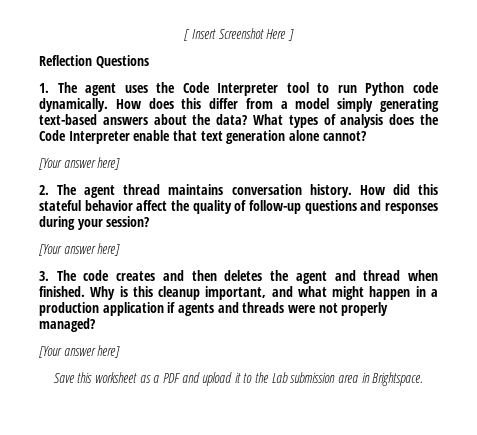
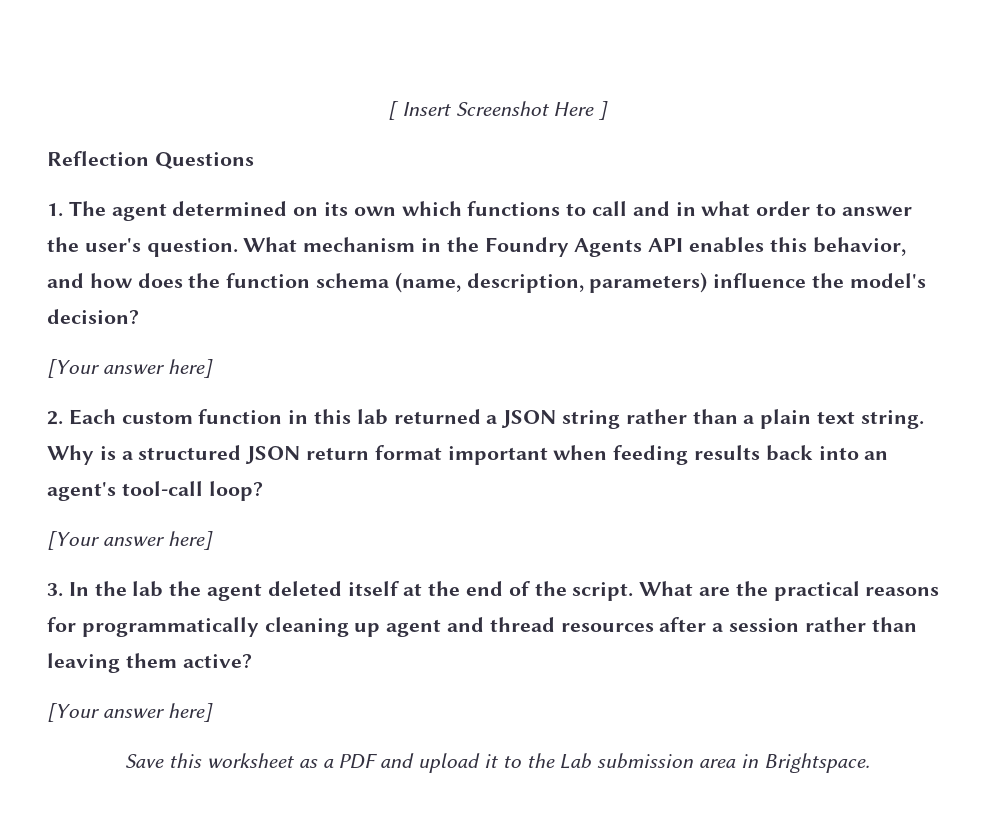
[124,82,439,96] [39,98,439,112] [39,114,439,128] [39,130,366,144] [39,157,121,170] [39,184,438,198] [39,200,438,214] [39,216,150,230] [39,243,121,256] [39,270,438,284] [39,286,438,300] [39,302,389,316] [39,318,95,332] uses the Code Interpreter tool to run Python code dynamically. How does this differ from a model simply generating text-based answers about the data? What types of analysis does the Code Interpreter enable that text generation alone cannot? // [Your answer here] // 2. The agent thread maintains conversation history. How did this stateful behavior affect the quality of follow-up questions and responses during your session? // [Your answer here] // 3. The code creates and then deletes the agent and thread when finished. Why is this cleanup important, and what might happen in a production application if agents and threads were not properly managed? -> [172,201,912,216] [47,237,906,257] [47,272,926,293] [47,309,139,325] [47,359,213,378] [47,409,924,429] [47,445,889,465] [47,481,263,501] [47,531,213,550] [47,581,940,601] [47,617,917,637] [47,653,252,673] determined on its own which functions to call and in what order to answer the user's question. What mechanism in the Foundry Agents API enables this behavior, and how does the function schema (name, description, parameters) influence the model's decision? // [Your answer here] // 2. Each custom function in this lab returned a JSON string rather than a plain text string. Why is a structured JSON return format important when feeding results back into an agent's tool-call loop? // [Your answer here] // 3. In the lab the agent deleted itself at the end of the script. What are the practical reasons for programmatically cleaning up agent and thread resources after a session rather than leaving them active?

